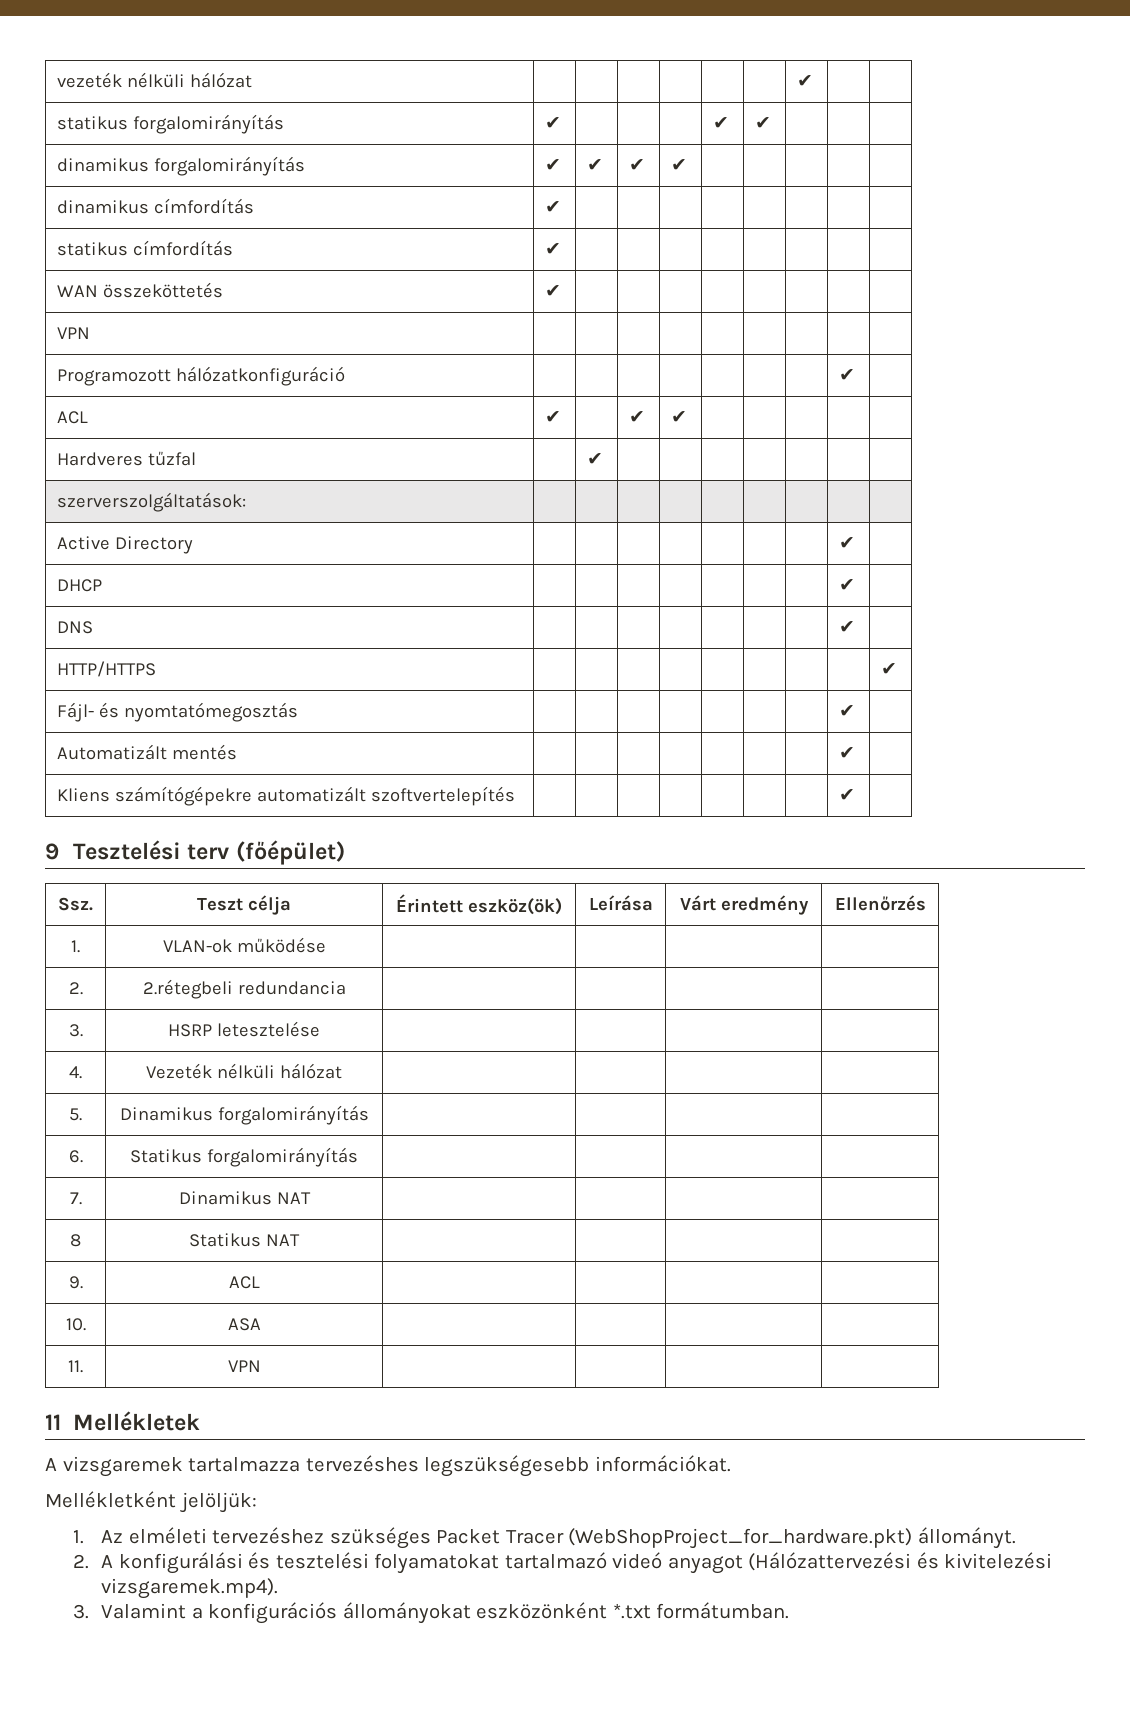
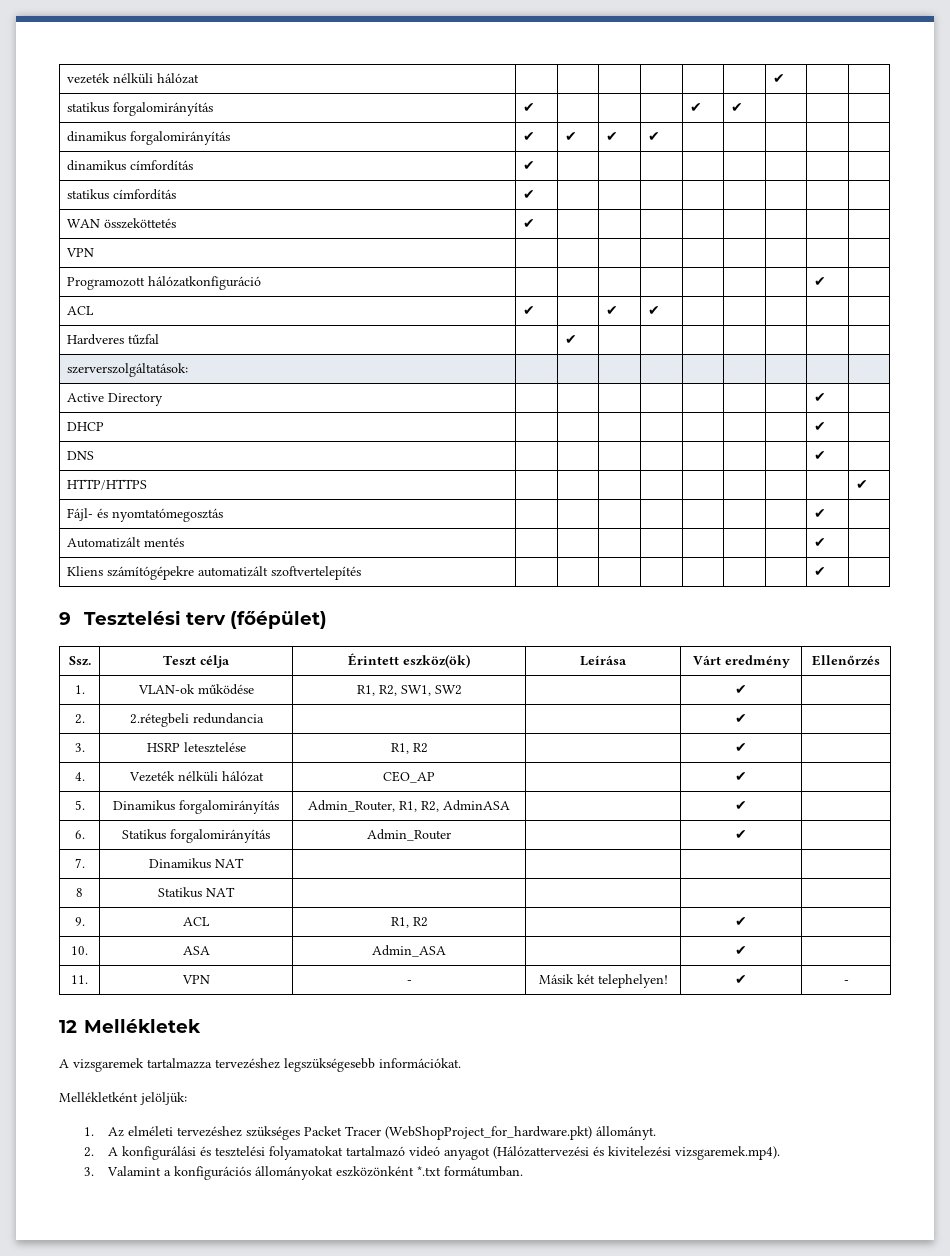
(326, 945) | | -> [356,685,462,696] [735,685,747,694] R1, R2, SW1, SW2 | | ✔
(346, 988) none -> [735,714,747,723] ✔
(320, 1029) | | -> [390,743,428,754] [735,743,747,752] R1, R2 | | ✔
(342, 1071) | | -> [382,771,435,783] [735,772,747,781] CEO_AP | | ✔
(369, 1115) | | -> [308,800,510,812] [735,801,747,810] Admin_Router, R1, R2, AdminASA | | ✔
(358, 1157) | | -> [366,829,451,841] [735,830,747,839] Admin_Router | | ✔
(260, 1282) | | -> [390,917,428,928] [735,917,747,926] R1, R2 | | ✔
(261, 1324) | | -> [371,945,446,957] [735,946,747,955] Admin_ASA | | ✔
[45,1414,61,1430] | | | // 11 -> [406,980,412,984] [538,974,668,988] [735,975,747,984] [843,980,849,984] [59,1020,77,1033] - | Másik két telephelyen! | ✔ | - // 12
[305,1455,419,1472] tervezéshes -> [215,1058,280,1069] tervezéshez

